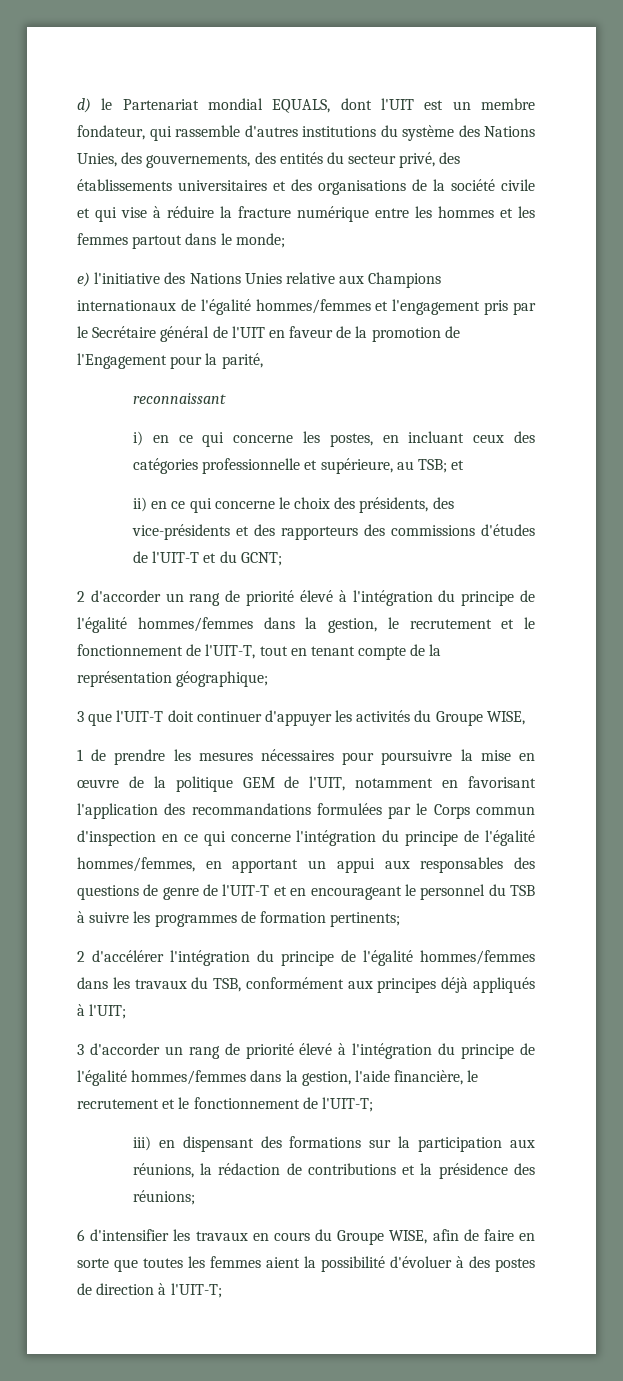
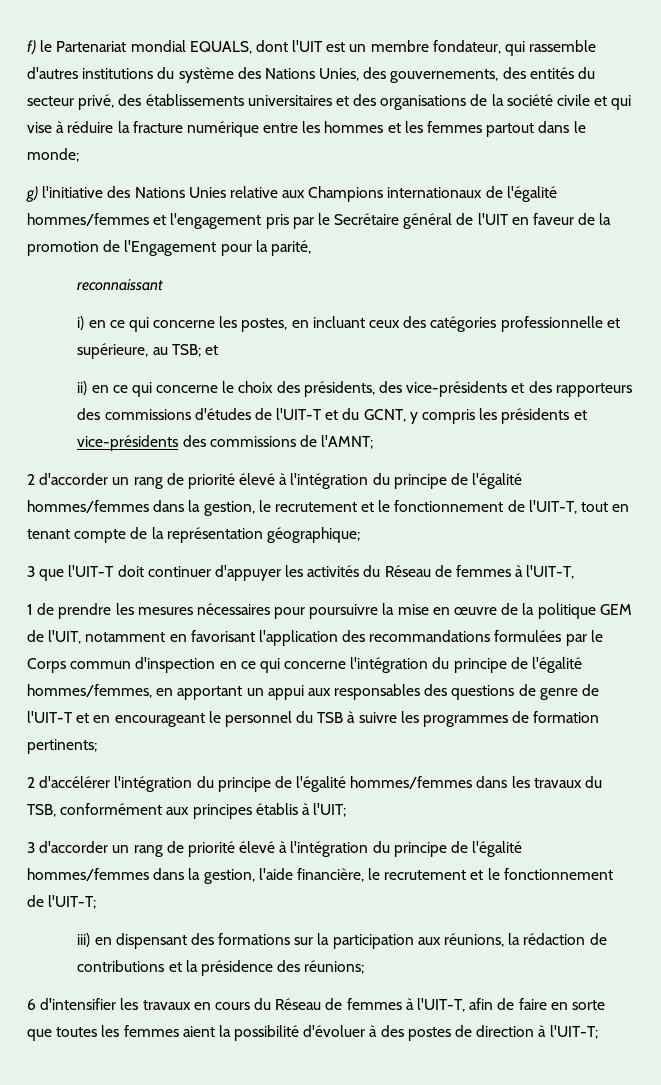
[77,98,91,113] d) -> [27,40,36,55] f)
[77,272,90,287] e) -> [26,186,38,202] g)
[240,552,282,566] GCNT; -> [363,408,587,424] [77,435,374,451] GCNT, y compris les présidents et vice-présidents des commissions de l'AMNT;
[435,711,525,726] Groupe WISE, -> [384,565,575,579] Réseau de femmes à l'UIT-T,
[441,977,535,993] déjà appliqués -> [255,803,298,815] établis
[337,1230,428,1245] Groupe WISE, -> [275,998,466,1012] Réseau de femmes à l'UIT-T,

